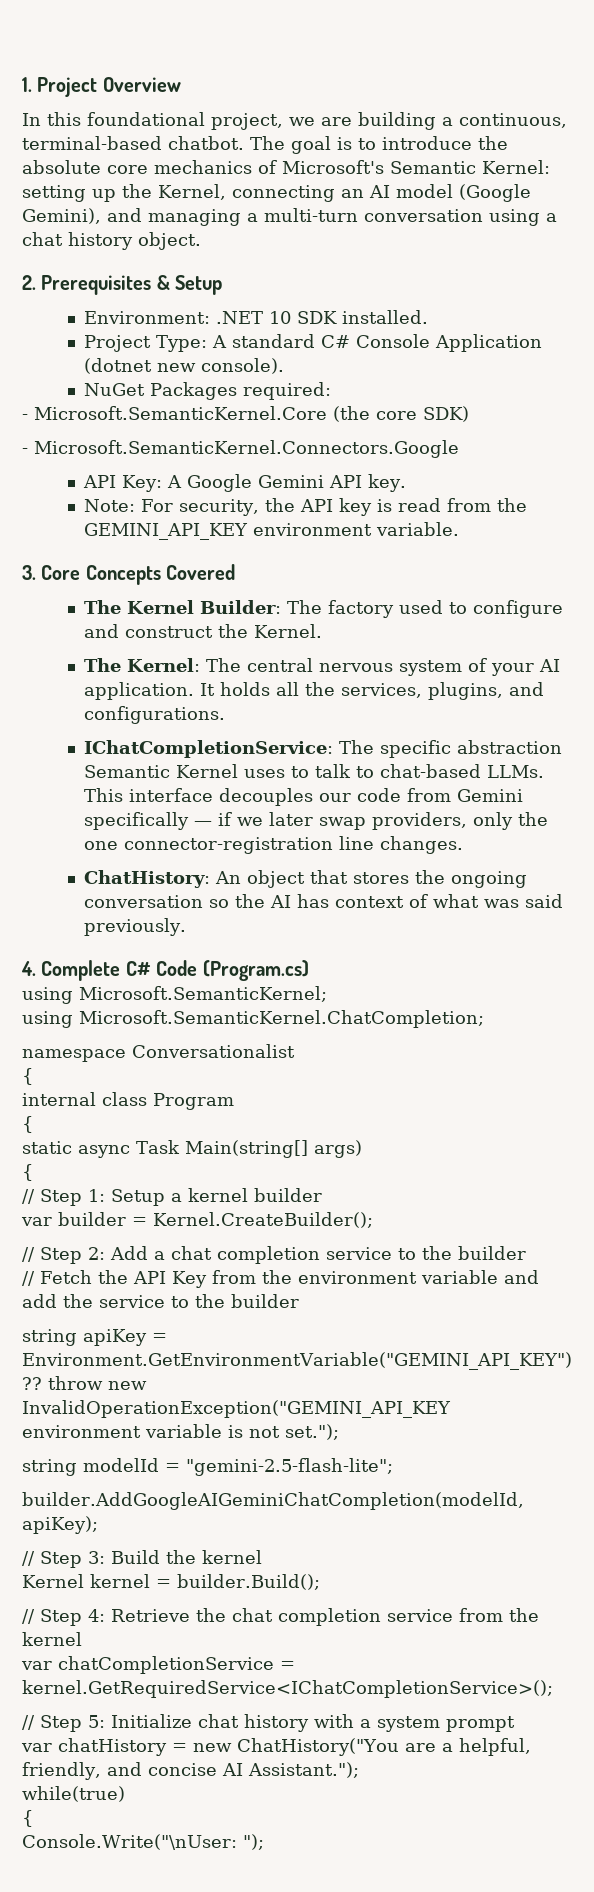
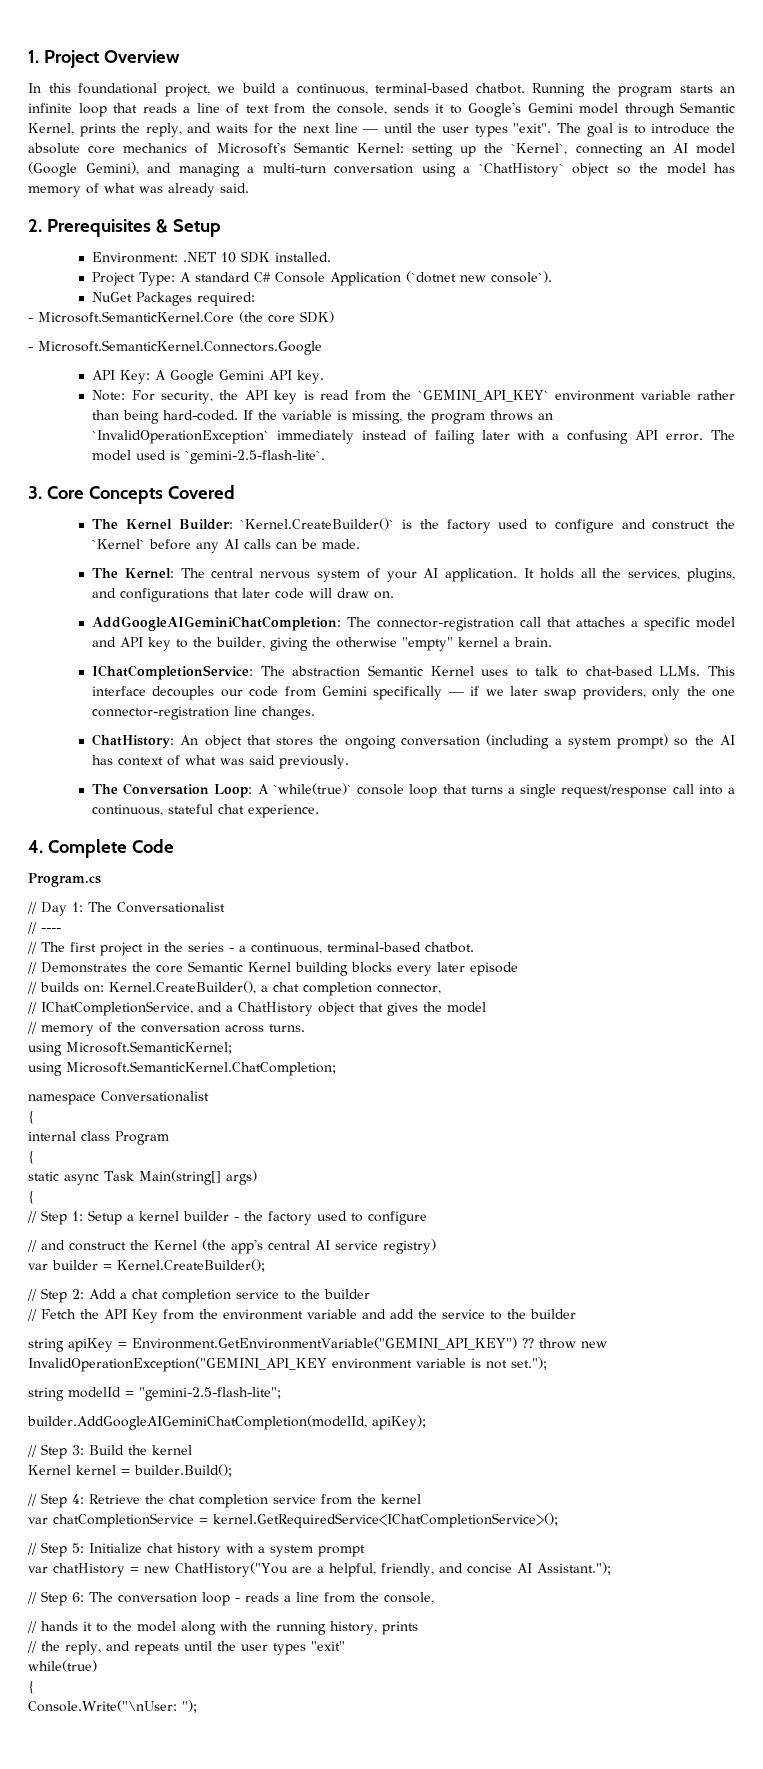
[321,112,567,130] [22,136,244,150] are building a continuous, terminal-based chatbot. -> [241,83,735,97] [28,102,735,117] [28,123,552,137] build a continuous, terminal-based chatbot. Running the program starts an infinite loop that reads a line of text from the console, sends it to Google's Gemini model through Semantic Kernel, prints the reply, and waits for the next line — until the user types "exit".
[158,184,226,200] Kernel, -> [511,143,568,155] `Kernel`,
[22,232,201,250] chat history object. -> [478,163,735,177] [28,183,249,197] `ChatHistory` object so the model has memory of what was already said.
[84,358,285,374] (dotnet new console). -> [406,271,553,283] (`dotnet new console`).
[84,522,460,540] GEMINI_API_KEY environment variable. -> [417,390,736,402] [92,410,554,424] [92,430,735,444] [92,450,326,464] `GEMINI_API_KEY` environment variable rather than being hard-coded. If the variable is missing, the program throws an `InvalidOperationException` immediately instead of failing later with a confusing API error. The model used is `gemini-2.5-flash-lite`.
[287,600,323,614] The -> [240,518,439,530] `Kernel.CreateBuilder()` is the
[254,624,323,638] Kernel. -> [92,539,361,553] `Kernel` before any AI calls can be made.
[84,706,226,724] configurations. -> [120,588,395,602] [92,616,735,631] [92,637,553,651] configurations that later code will draw on. // AddGoogleAIGeminiChatCompletion: The connector-registration call that attaches a specific model and API key to the builder, giving the otherwise "empty" kernel a brain.
[380,740,452,758] specific -> (285, 671) none
(204, 901) none -> [486,734,669,749] (including a system prompt)
(187, 927) none -> [92,783,736,798] [92,804,320,818] // The Conversation Loop: A `while(true)` console loop that turns a single request/response call into a continuous, stateful chat experience.
[125,961,151,976] C# -> (127, 848) none
[202,960,309,981] (Program.cs) -> [28,873,101,887] [27,902,225,916] [27,922,61,934] [27,942,474,956] [27,961,518,976] [27,981,441,996] [27,1001,486,1016] [27,1022,305,1036] // Program.cs // // Day 1: The Conversationalist // // ---- // // The first project in the series - a continuous, terminal-based chatbot. // // Demonstrates the core Semantic Kernel building blocks every later episode // // builds on: Kernel.CreateBuilder(), a chat completion connector, // // IChatCompletionService, and a ChatHistory object that gives the model // // memory of the conversation across turns.
(322, 1195) none -> [234,1211,427,1225] [27,1239,436,1254] - the factory used to configure // // and construct the Kernel (the app's central AI service registry)
(359, 1770) none -> [27,1591,434,1606] [27,1621,418,1635] [27,1641,345,1655] // // Step 6: The conversation loop - reads a line from the console, // // hands it to the model along with the running history, prints // // the reply, and repeats until the user types "exit"

